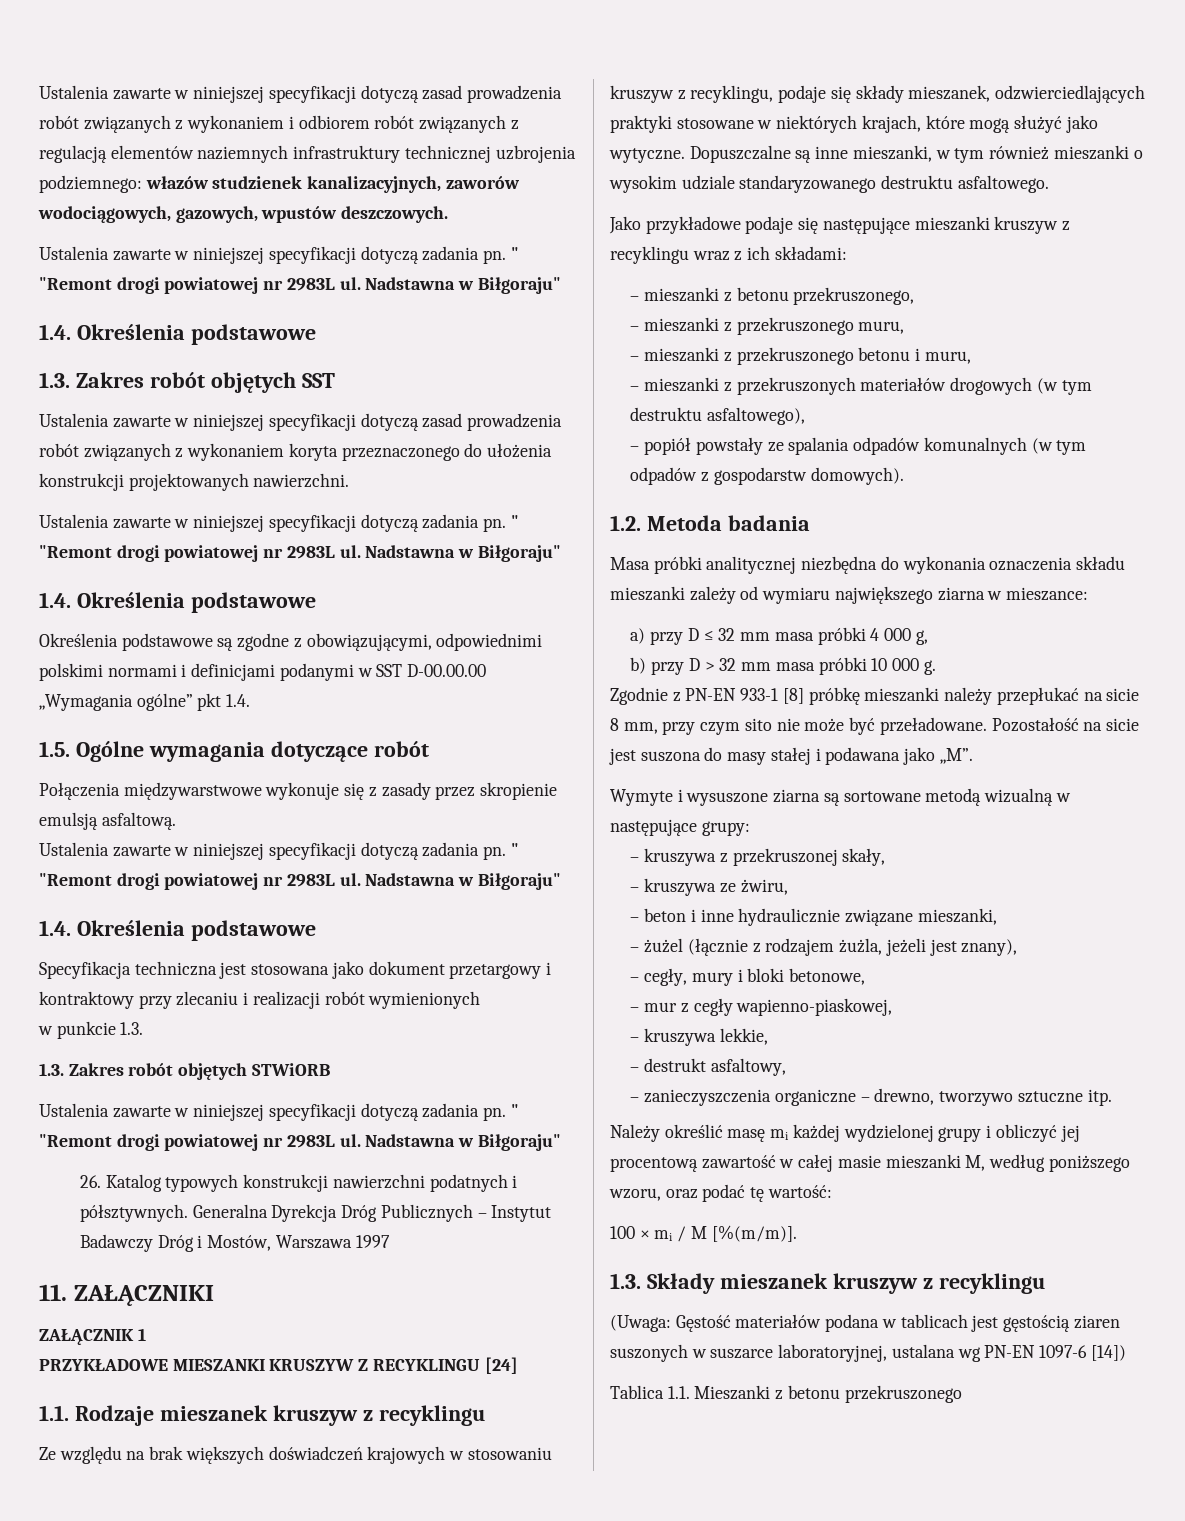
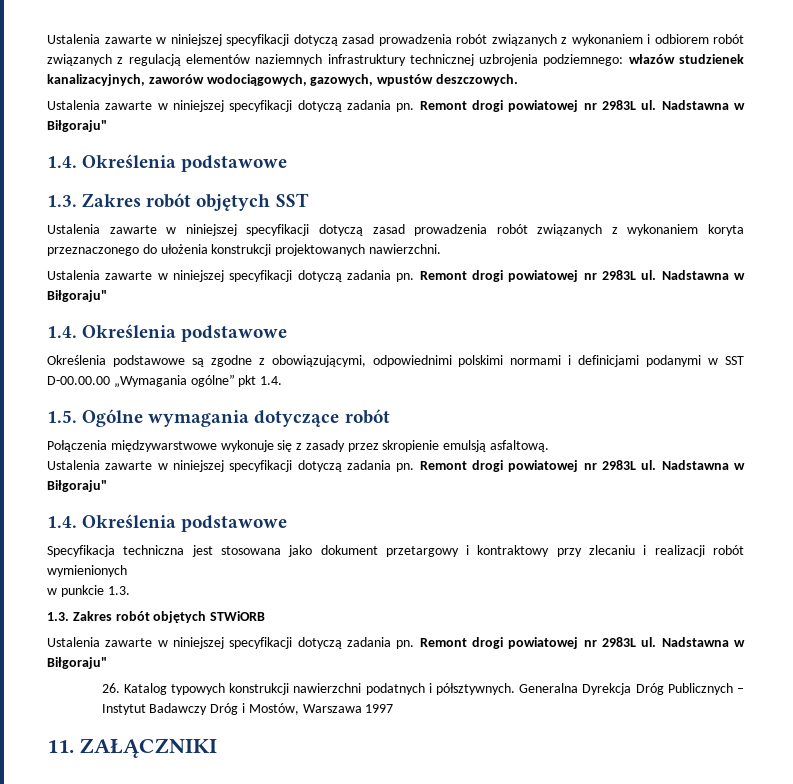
[510,247,519,260] [39,277,112,290] " "Remont -> [419,101,467,110] Remont
[510,515,519,528] [39,545,112,558] " "Remont -> [419,271,467,280] Remont
[510,843,519,856] [39,873,112,886] " "Remont -> [419,461,467,470] Remont
[510,1104,519,1117] [39,1134,112,1147] " "Remont -> [419,638,467,647] Remont
[39,1328,146,1345] [39,1357,518,1374] [39,1405,485,1426] [39,1446,552,1464] [610,85,1146,103] [610,115,1098,133] [609,145,1143,163] [609,175,1049,193] [609,216,1071,234] [610,246,847,264] [630,287,915,305] [630,317,905,335] [630,347,971,365] [630,377,1092,395] [630,407,806,425] [630,437,1087,455] [630,467,904,485] [610,515,810,531] [610,556,1126,574] [610,586,1089,604] [630,627,928,645] [630,657,936,675] [610,687,1140,705] [610,717,1139,735] [609,747,973,765] [610,788,1071,806] [610,819,750,836] [630,848,886,866] [630,878,788,896] [630,908,997,926] [630,938,1018,956] [630,968,866,986] [630,998,893,1016] [630,1028,768,1046] [630,1058,786,1076] [630,1088,1112,1106] [610,1124,1080,1142] [610,1154,1130,1172] [609,1184,832,1202] [610,1225,797,1242] [610,1273,1045,1294] [610,1314,1120,1332] [610,1344,1126,1362] [610,1385,962,1403] // ZAŁĄCZNIK 1 // PRZYKŁADOWE MIESZANKI KRUSZYW Z RECYKLINGU [24] // 1.1. Rodzaje mieszanek kruszyw z recyklingu // Ze względu na brak większych doświadczeń krajowych w stosowaniu kruszyw z recyklingu, podaje się składy mieszanek, odzwierciedlających praktyki stosowane w niektórych krajach, które mogą służyć jako wytyczne. Dopuszczalne są inne mieszanki, w tym również mieszanki o wysokim udziale standaryzowanego destruktu asfaltowego. // Jako przykładowe podaje się następujące mieszanki kruszyw z recyklingu wraz z ich składami: // – mieszanki z betonu przekruszonego, // – mieszanki z przekruszonego muru, // – mieszanki z przekruszonego betonu i muru, // – mieszanki z przekruszonych materiałów drogowych (w tym destruktu asfaltowego), // – popiół powstały ze spalania odpadów komunalnych (w tym odpadów z gospodarstw domowych). // 1.2. Metoda badania // Masa próbki analitycznej niezbędna do wykonania oznaczenia składu mieszanki zależy od wymiaru największego ziarna w mieszance: // a) przy D ≤ 32 mm masa próbki 4 000 g, // b) przy D > 32 mm masa próbki 10 000 g. // Zgodnie z PN-EN 933-1 [8] próbkę mieszanki należy przepłukać na sicie 8 mm, przy czym sito nie może być przeładowane. Pozostałość na sicie jest suszona do masy stałej i podawana jako „M”. // Wymyte i wysuszone ziarna są sortowane metodą wizualną w następujące grupy: // – kruszywa z przekruszonej skały, // – kruszywa ze żwiru, // – beton i inne hydraulicznie związane mieszanki, // – żużel (łącznie z rodzajem żużla, jeżeli jest znany), // – cegły, mury i bloki betonowe, // – mur z cegły wapienno-piaskowej, // – kruszywa lekkie, // – destrukt asfaltowy, // – zanieczyszczenia organiczne – drewno, tworzywo sztuczne itp. // Należy określić masę mi każdej wydzielonej grupy i obliczyć jej procentową zawartość w całej masie mieszanki M, według poniższego wzoru, oraz podać tę wartość: // 100 × mi / M [%(m/m)]. // 1.3. Składy mieszanek kruszyw z recyklingu // (Uwaga: Gęstość materiałów podana w tablicach jest gęstością ziaren suszonych w suszarce laboratoryjnej, ustalana wg PN-EN 1097-6 [14]) // Tablica 1.1. Mieszanki z betonu przekruszonego -> (217, 748) none

